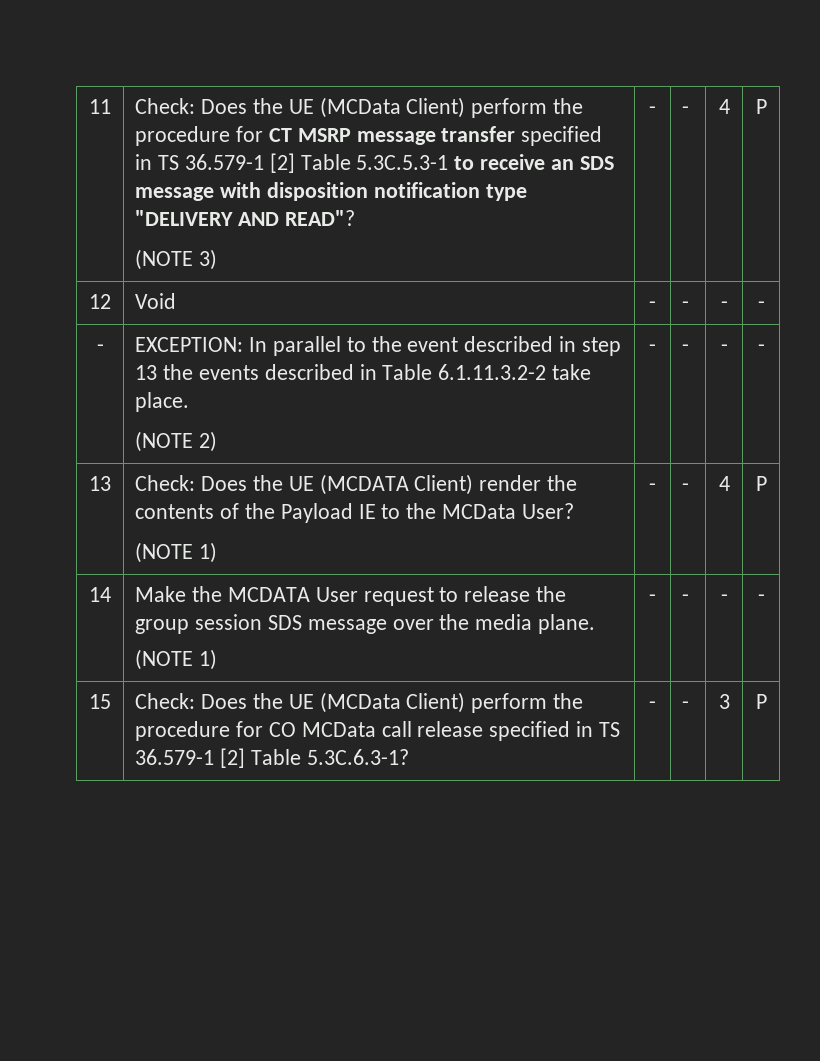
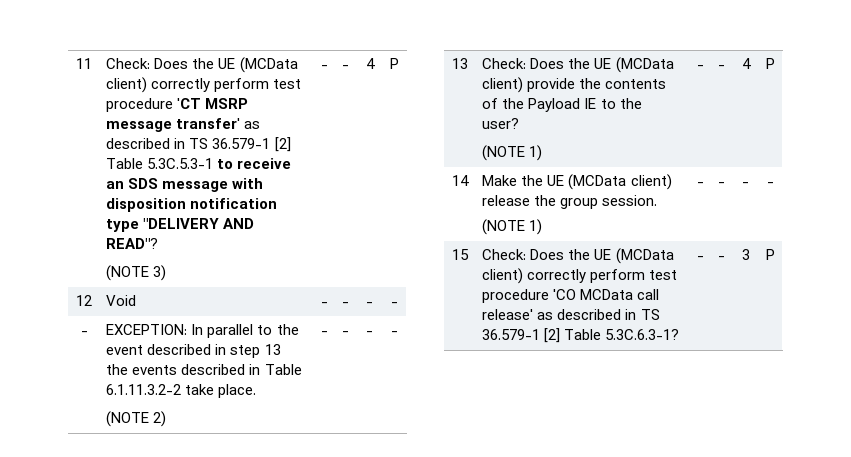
[406,97,583,118] [135,126,603,146] Client) perform the procedure for CT MSRP message transfer specified -> [106,77,302,93] [106,98,249,112] [106,118,261,132] [106,138,171,149] client) correctly perform test procedure 'CT MSRP message transfer' as described
[319,474,542,495] (MCDATA Client) render -> [615,57,674,73] [482,77,576,93] (MCData client) provide
[441,503,574,519] MCData User? -> [482,118,520,129] user?
[227,586,566,606] [135,614,595,634] MCDATA User request to release the group session SDS message over the media plane. -> [547,174,672,190] [482,195,658,209] UE (MCData client) release the group session.
[406,692,583,713] [135,721,571,741] Client) perform the procedure for CO MCData call release specified -> [482,268,678,284] [482,289,660,303] [482,309,622,320] client) correctly perform test procedure 'CO MCData call release' as described

